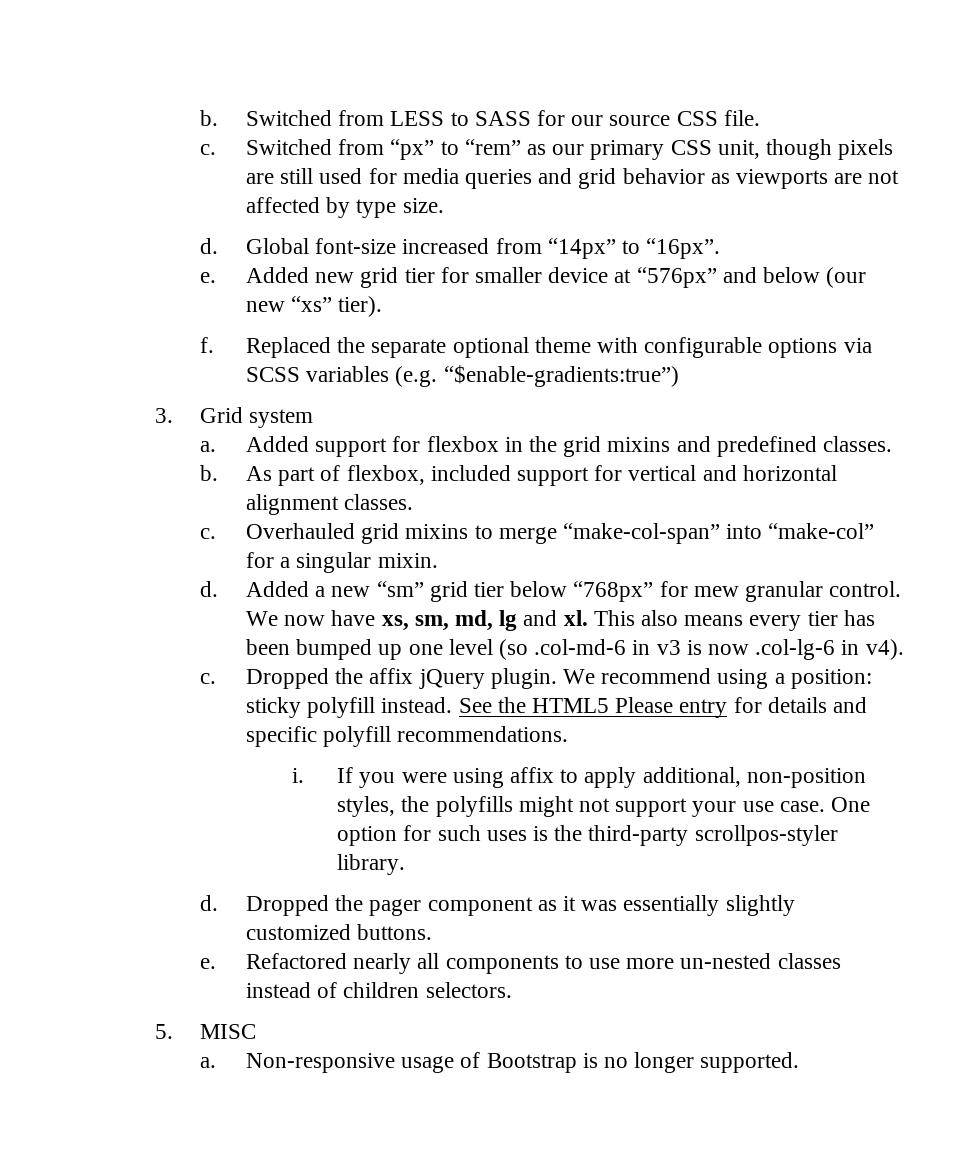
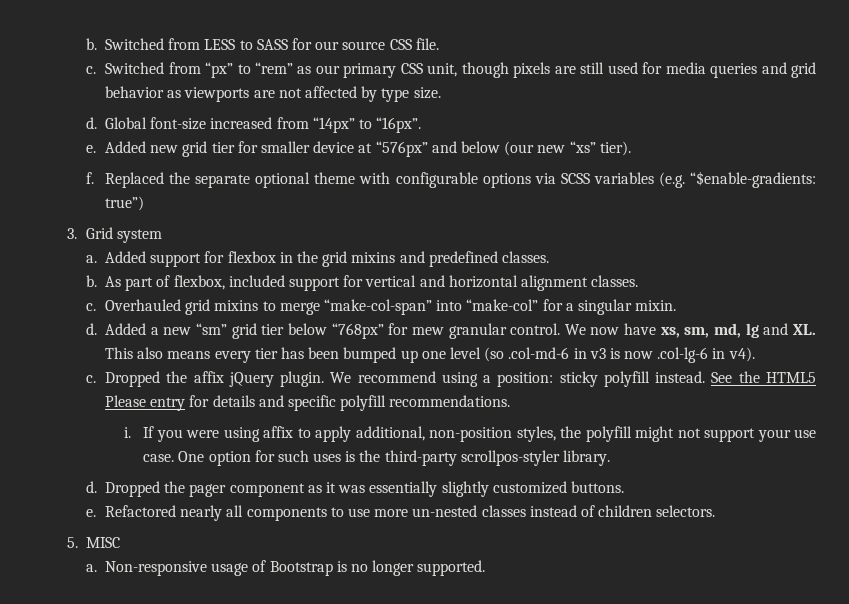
[443,365,679,387] “$enable-gradients:true”) -> [690,171,816,188] [105,196,145,211] “$enable-gradients: true”)
[563,610,588,626] xl. -> [793,324,816,335] XL.
[435,796,513,817] polyfills -> [585,426,632,442] polyfill

